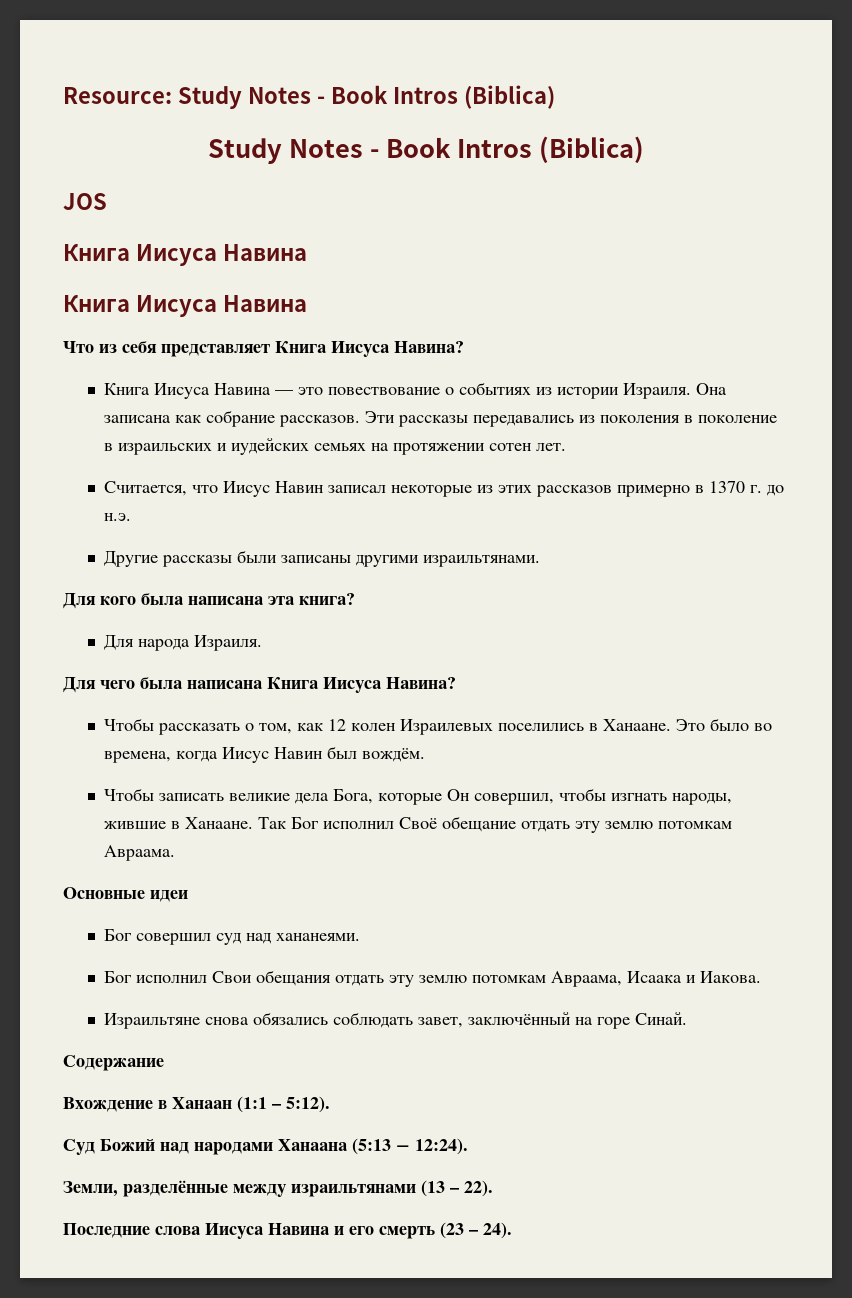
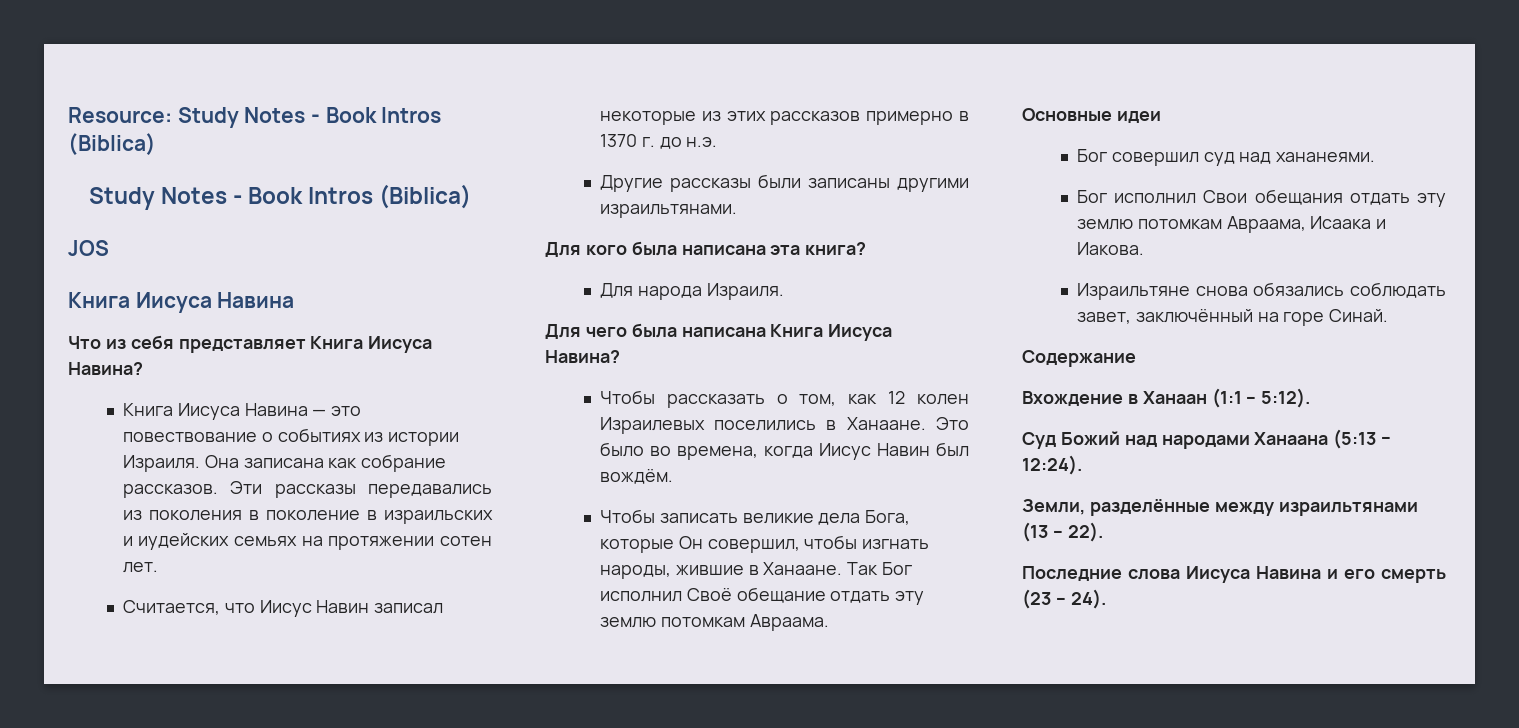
[63,295,307,317] // Книга Иисуса Навина -> (295, 300) none

